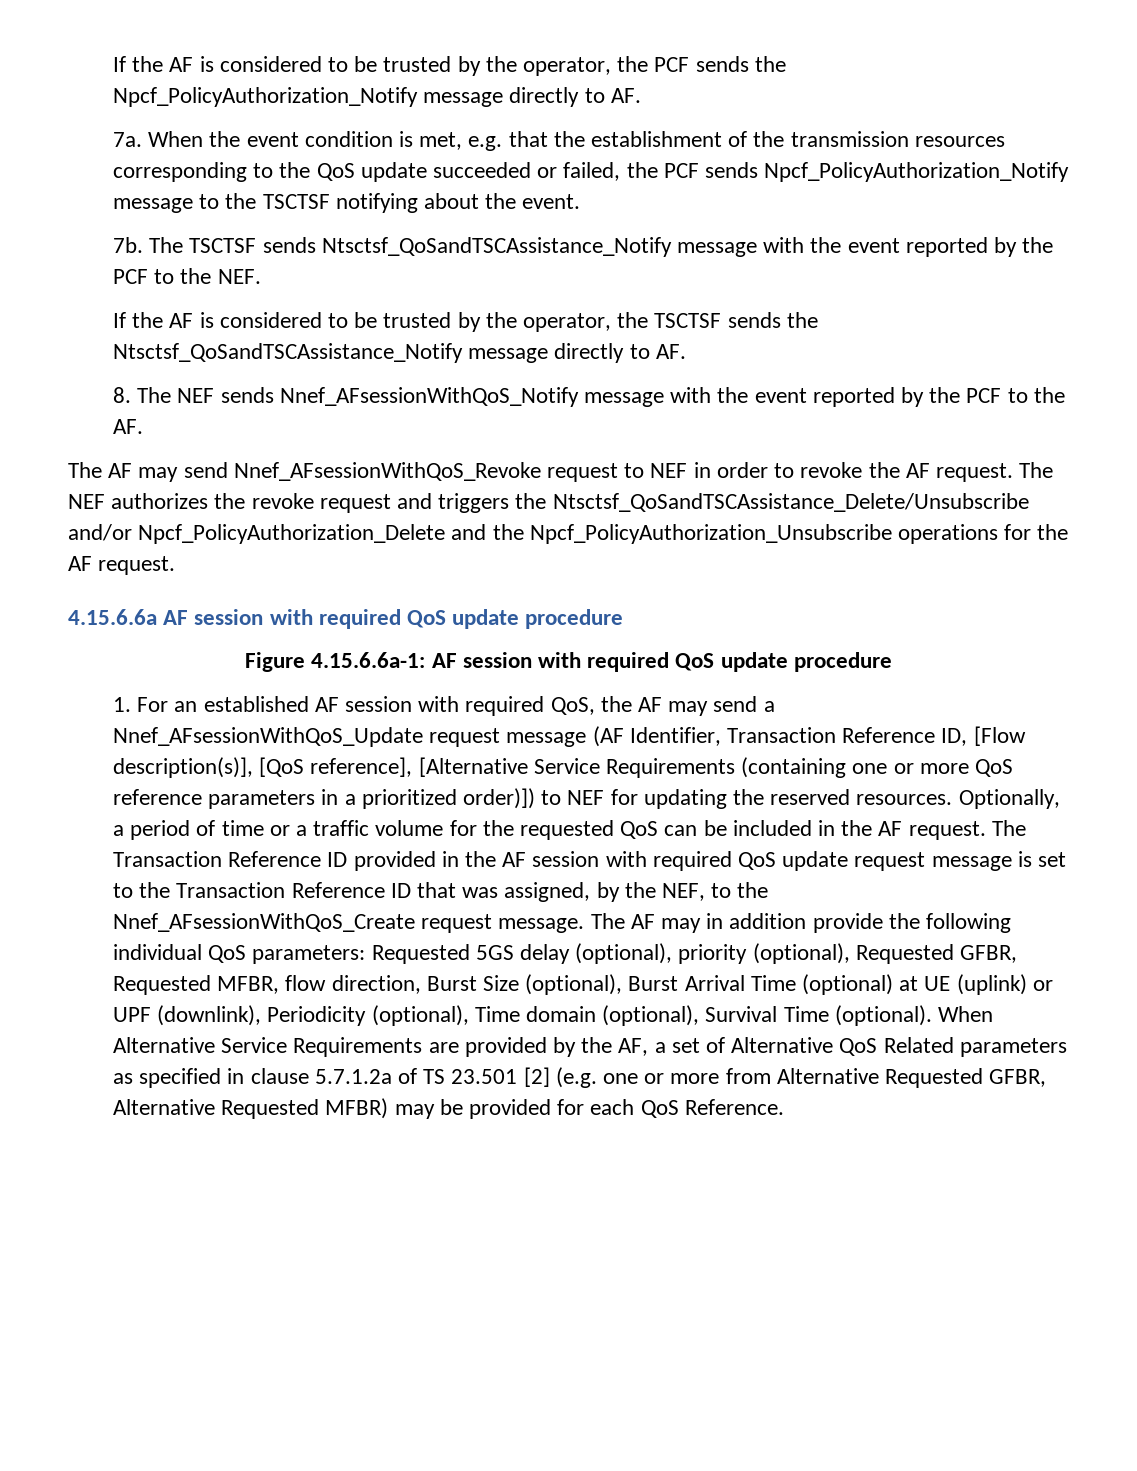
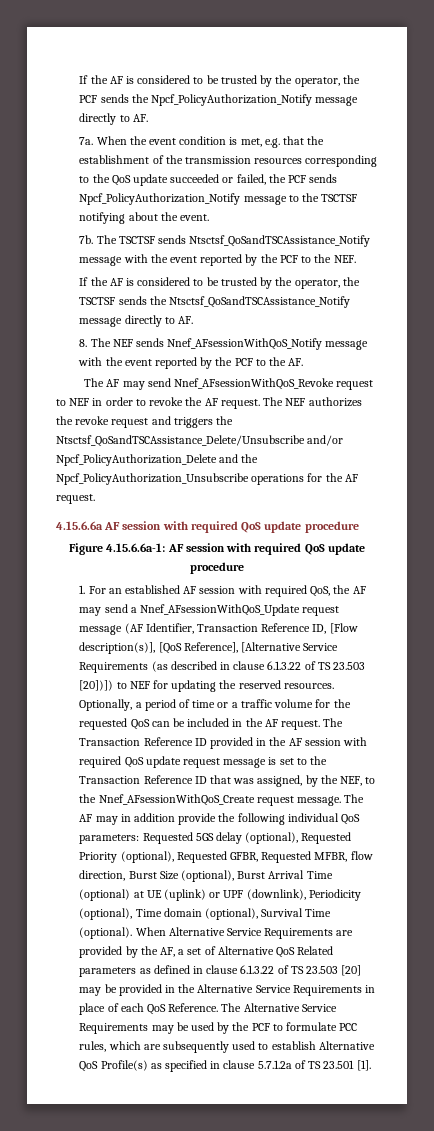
[310,757,413,777] reference], -> [183,642,238,653] Reference],
[741,757,1013,778] [112,788,535,809] (containing one or more QoS reference parameters in a prioritized order)]) -> [151,661,366,672] [79,680,114,691] (as described in clause 6.1.3.22 of TS 23.503 [20])])
[678,944,748,964] priority -> [301,832,352,844] [79,852,118,863] Requested Priority
(133, 1078) none -> [153,965,362,976] [79,984,376,996] [79,1003,337,1015] [79,1022,358,1034] [79,1041,375,1053] [79,1060,162,1072] defined in clause 6.1.3.22 of TS 23.503 [20] may be provided in the Alternative Service Requirements in place of each QoS Reference. The Alternative Service Requirements may be used by the PCF to formulate PCC rules, which are subsequently used to establish Alternative QoS Profile(s) as
[523,1067,1047,1088] [112,1098,784,1119] [2] (e.g. one or more from Alternative Requested GFBR, Alternative Requested MFBR) may be provided for each QoS Reference. -> [356,1060,371,1071] [1].

